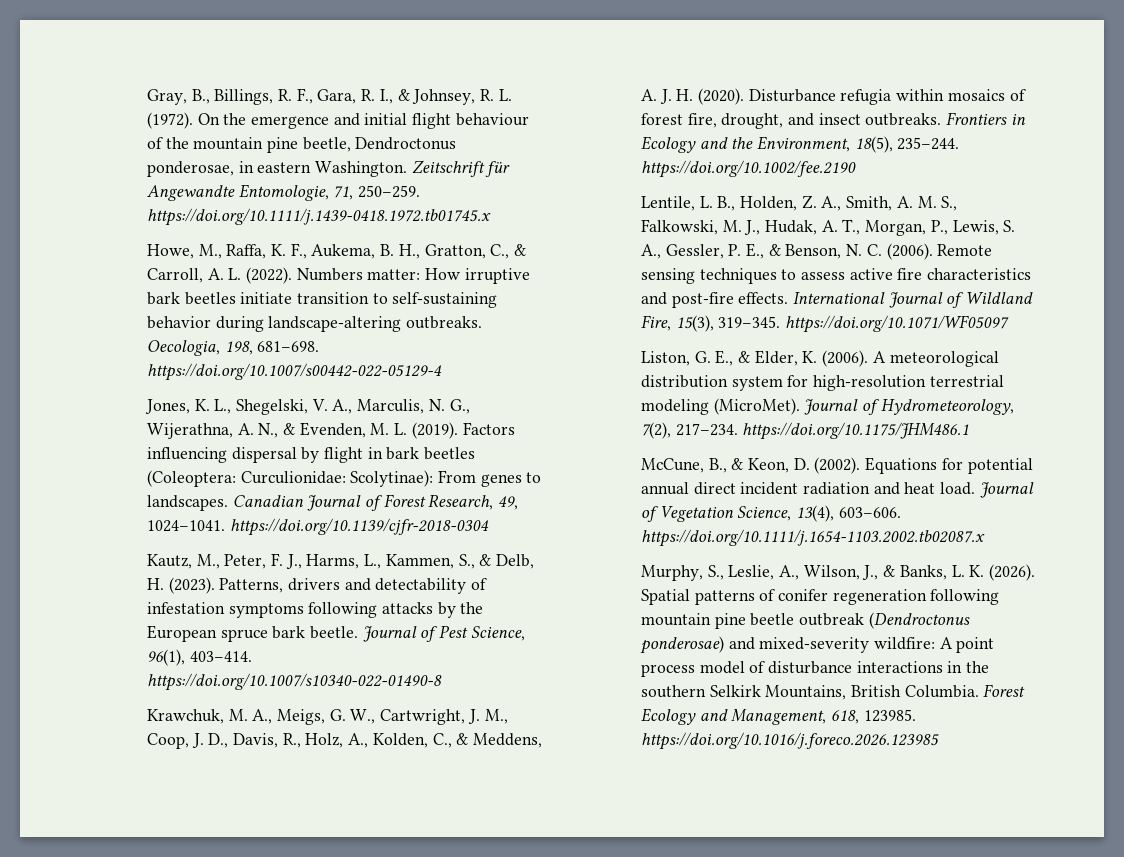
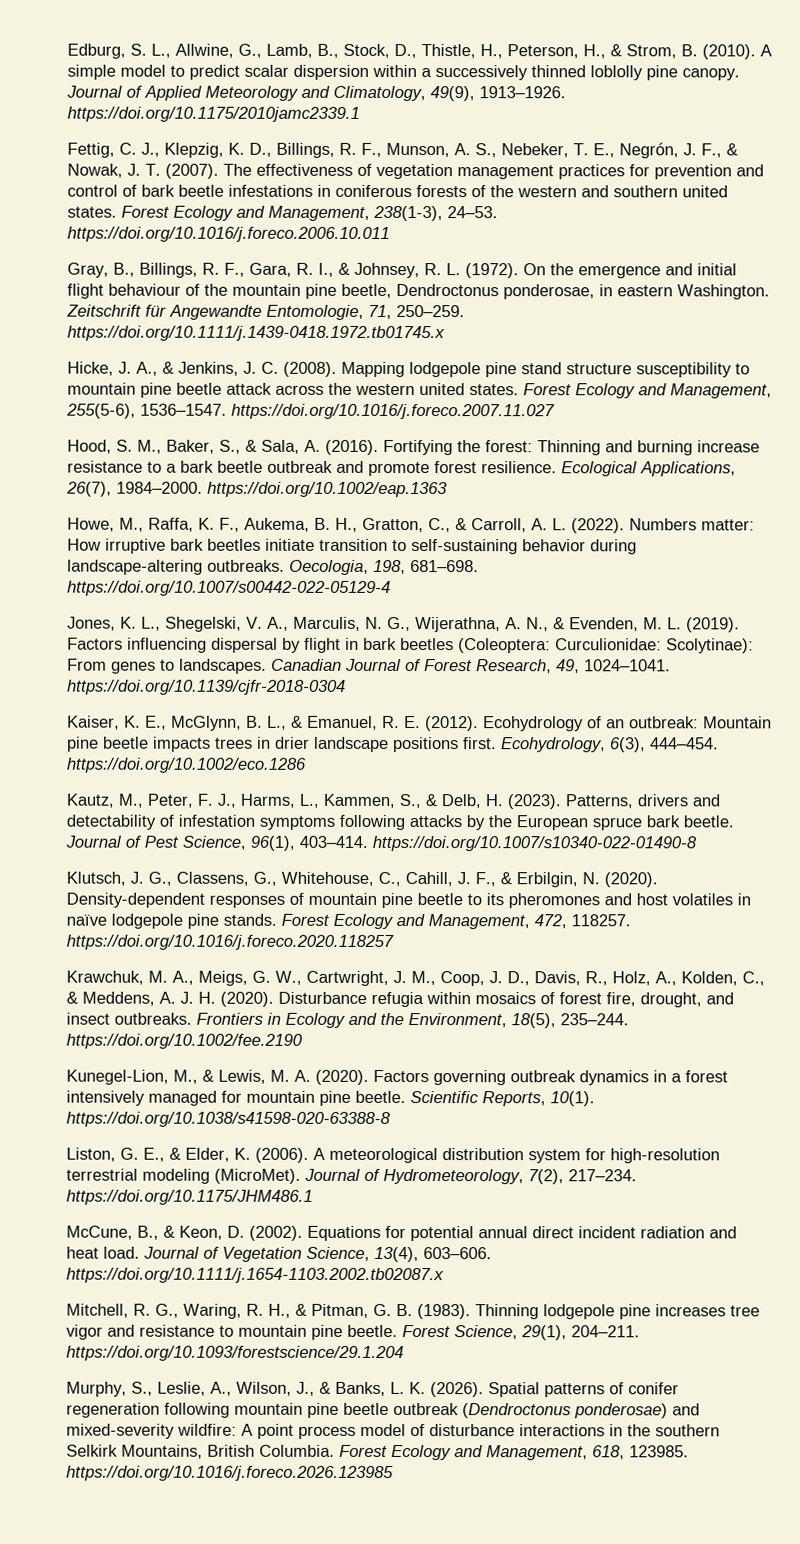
(146, 97) none -> [67,43,773,60] [67,64,741,81] [66,85,567,102] [67,106,361,122] [67,142,739,159] [67,163,765,180] [67,184,729,198] [67,205,499,222] [67,226,391,242] Edburg, S. L., Allwine, G., Lamb, B., Stock, D., Thistle, H., Peterson, H., & Strom, B. (2010). A simple model to predict scalar dispersion within a successively thinned loblolly pine canopy. Journal of Applied Meteorology and Climatology, 49(9), 1913–1926. https://doi.org/10.1175/2010jamc2339.1 // Fettig, C. J., Klepzig, K. D., Billings, R. F., Munson, A. S., Nebeker, T. E., Negrón, J. F., & Nowak, J. T. (2007). The effectiveness of vegetation management practices for prevention and control of bark beetle infestations in coniferous forests of the western and southern united states. Forest Ecology and Management, 238(1-3), 24–53. https://doi.org/10.1016/j.foreco.2006.10.011 //
(491, 217) none -> [67,361,751,378] [67,382,773,399] [66,403,556,420] [67,439,761,456] [67,460,737,477] [66,481,449,498] // Hicke, J. A., & Jenkins, J. C. (2008). Mapping lodgepole pine stand structure susceptibility to mountain pine beetle attack across the western united states. Forest Ecology and Management, 255(5-6), 1536–1547. https://doi.org/10.1016/j.foreco.2007.11.027 // Hood, S. M., Baker, S., & Sala, A. (2016). Fortifying the forest: Thinning and burning increase resistance to a bark beetle outbreak and promote forest resilience. Ecological Applications, 26(7), 1984–2000. https://doi.org/10.1002/eap.1363
(489, 527) none -> [67,715,773,732] [67,736,720,753] [66,757,308,773] // Kaiser, K. E., McGlynn, B. L., & Emanuel, R. E. (2012). Ecohydrology of an outbreak: Mountain pine beetle impacts trees in drier landscape positions first. Ecohydrology, 6(3), 444–454. https://doi.org/10.1002/eco.1286
(442, 682) none -> [66,871,659,888] [66,892,752,909] [66,913,632,930] [66,934,395,950] // Klutsch, J. G., Classens, G., Whitehouse, C., Cahill, J. F., & Erbilgin, N. (2020). Density-dependent responses of mountain pine beetle to its pheromones and host volatiles in naïve lodgepole pine stands. Forest Ecology and Management, 472, 118257. https://doi.org/10.1016/j.foreco.2020.118257
[640,195,958,211] [640,219,1016,236] [640,243,993,260] [640,268,1032,284] [640,292,1034,308] [640,315,1009,333] Lentile, L. B., Holden, Z. A., Smith, A. M. S., Falkowski, M. J., Hudak, A. T., Morgan, P., Lewis, S. A., Gessler, P. E., & Benson, N. C. (2006). Remote sensing techniques to assess active fire characteristics and post-fire effects. International Journal of Wildland Fire, 15(3), 319–345. https://doi.org/10.1071/WF05097 -> [66,1069,729,1086] [66,1090,596,1107] [66,1111,392,1127] Kunegel-Lion, M., & Lewis, M. A. (2020). Factors governing outbreak dynamics in a forest intensively managed for mountain pine beetle. Scientific Reports, 10(1). https://doi.org/10.1038/s41598-020-63388-8
(985, 538) none -> [66,1303,761,1320] [66,1324,641,1341] [66,1345,405,1362] // Mitchell, R. G., Waring, R. H., & Pitman, G. B. (1983). Thinning lodgepole pine increases tree vigor and resistance to mountain pine beetle. Forest Science, 29(1), 204–211. https://doi.org/10.1093/forestscience/29.1.204

